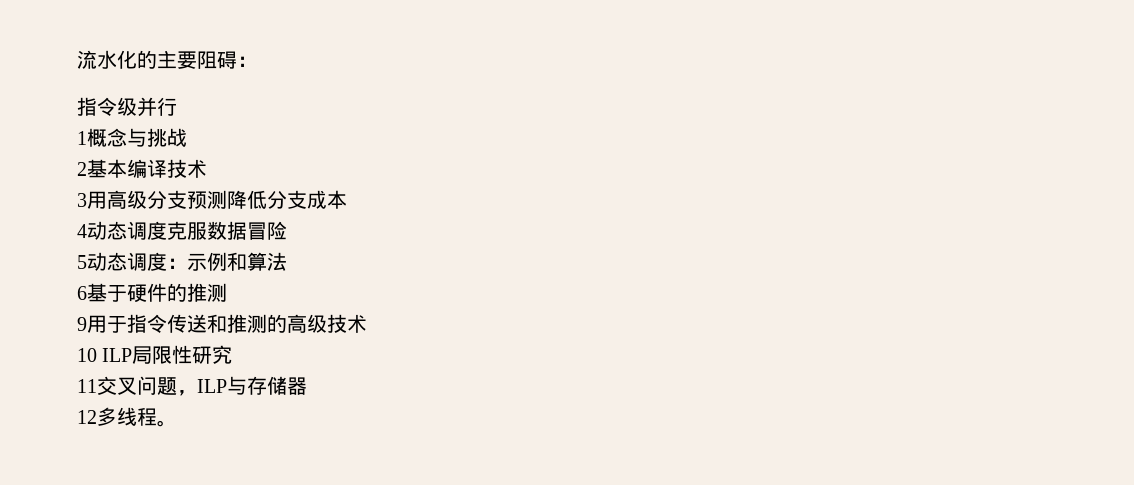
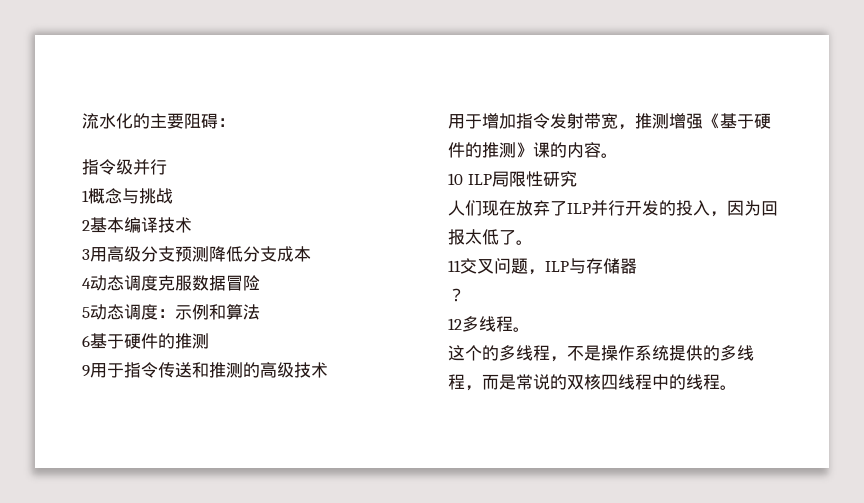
(367, 323) none -> [448,113,771,130] [448,142,618,158] // 用于增加指令发射带宽，推测增强《基于硬件的推测》课的内容。
(233, 354) none -> [448,200,778,217] [448,229,533,245] // 人们现在放弃了ILP并行开发的投入，因为回报太低了。
(307, 386) none -> [448,288,465,302] // ？
(177, 423) none -> [448,345,754,362] [448,374,737,391] // 这个的多线程，不是操作系统提供的多线程，而是常说的双核四线程中的线程。

